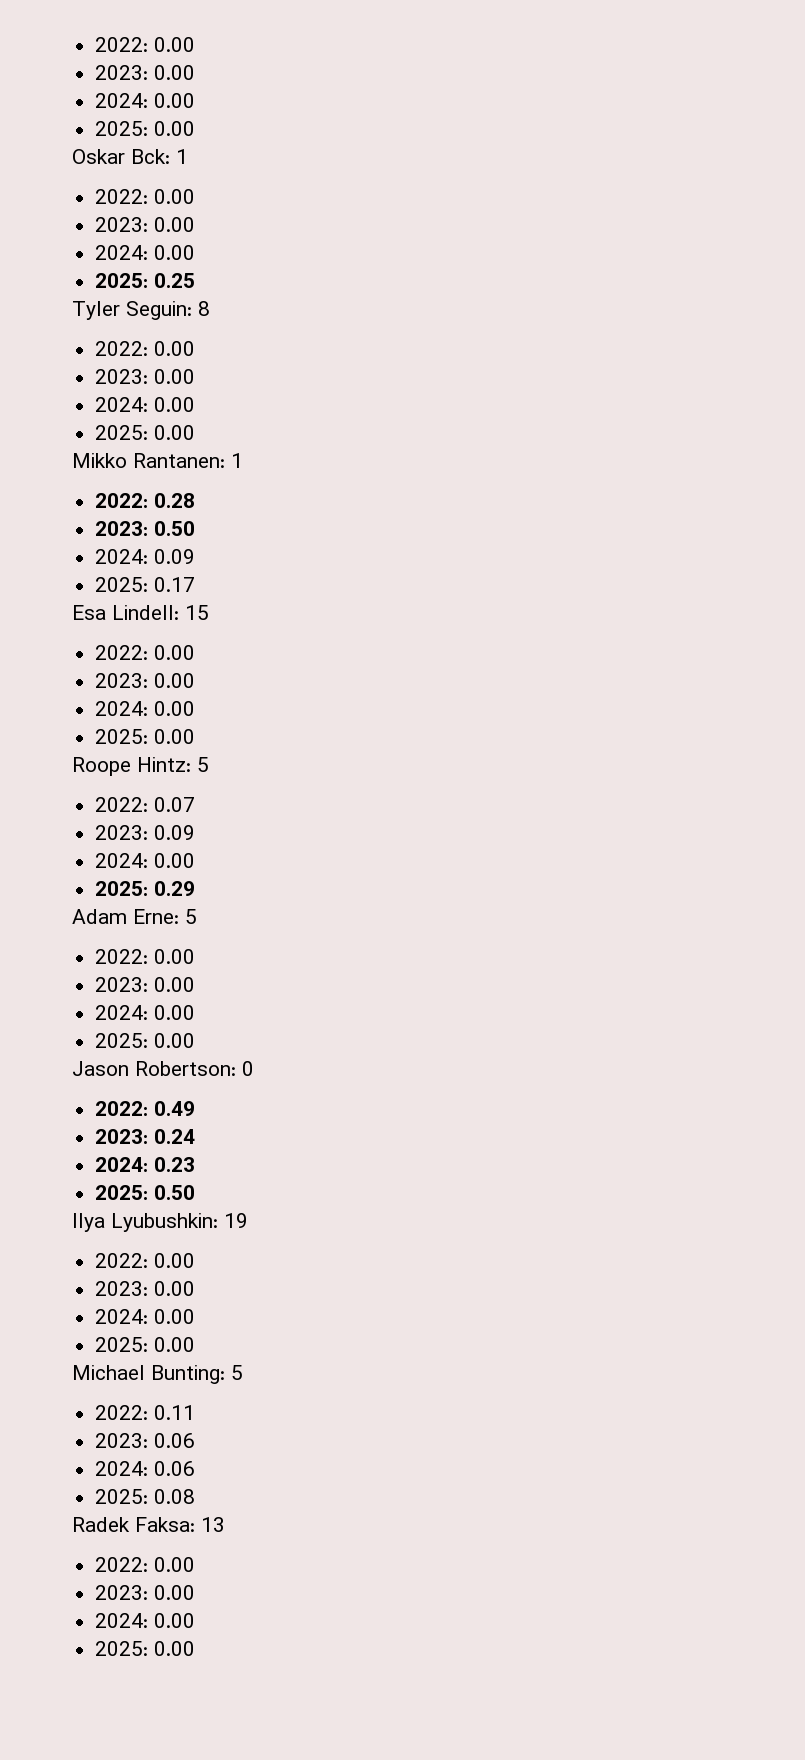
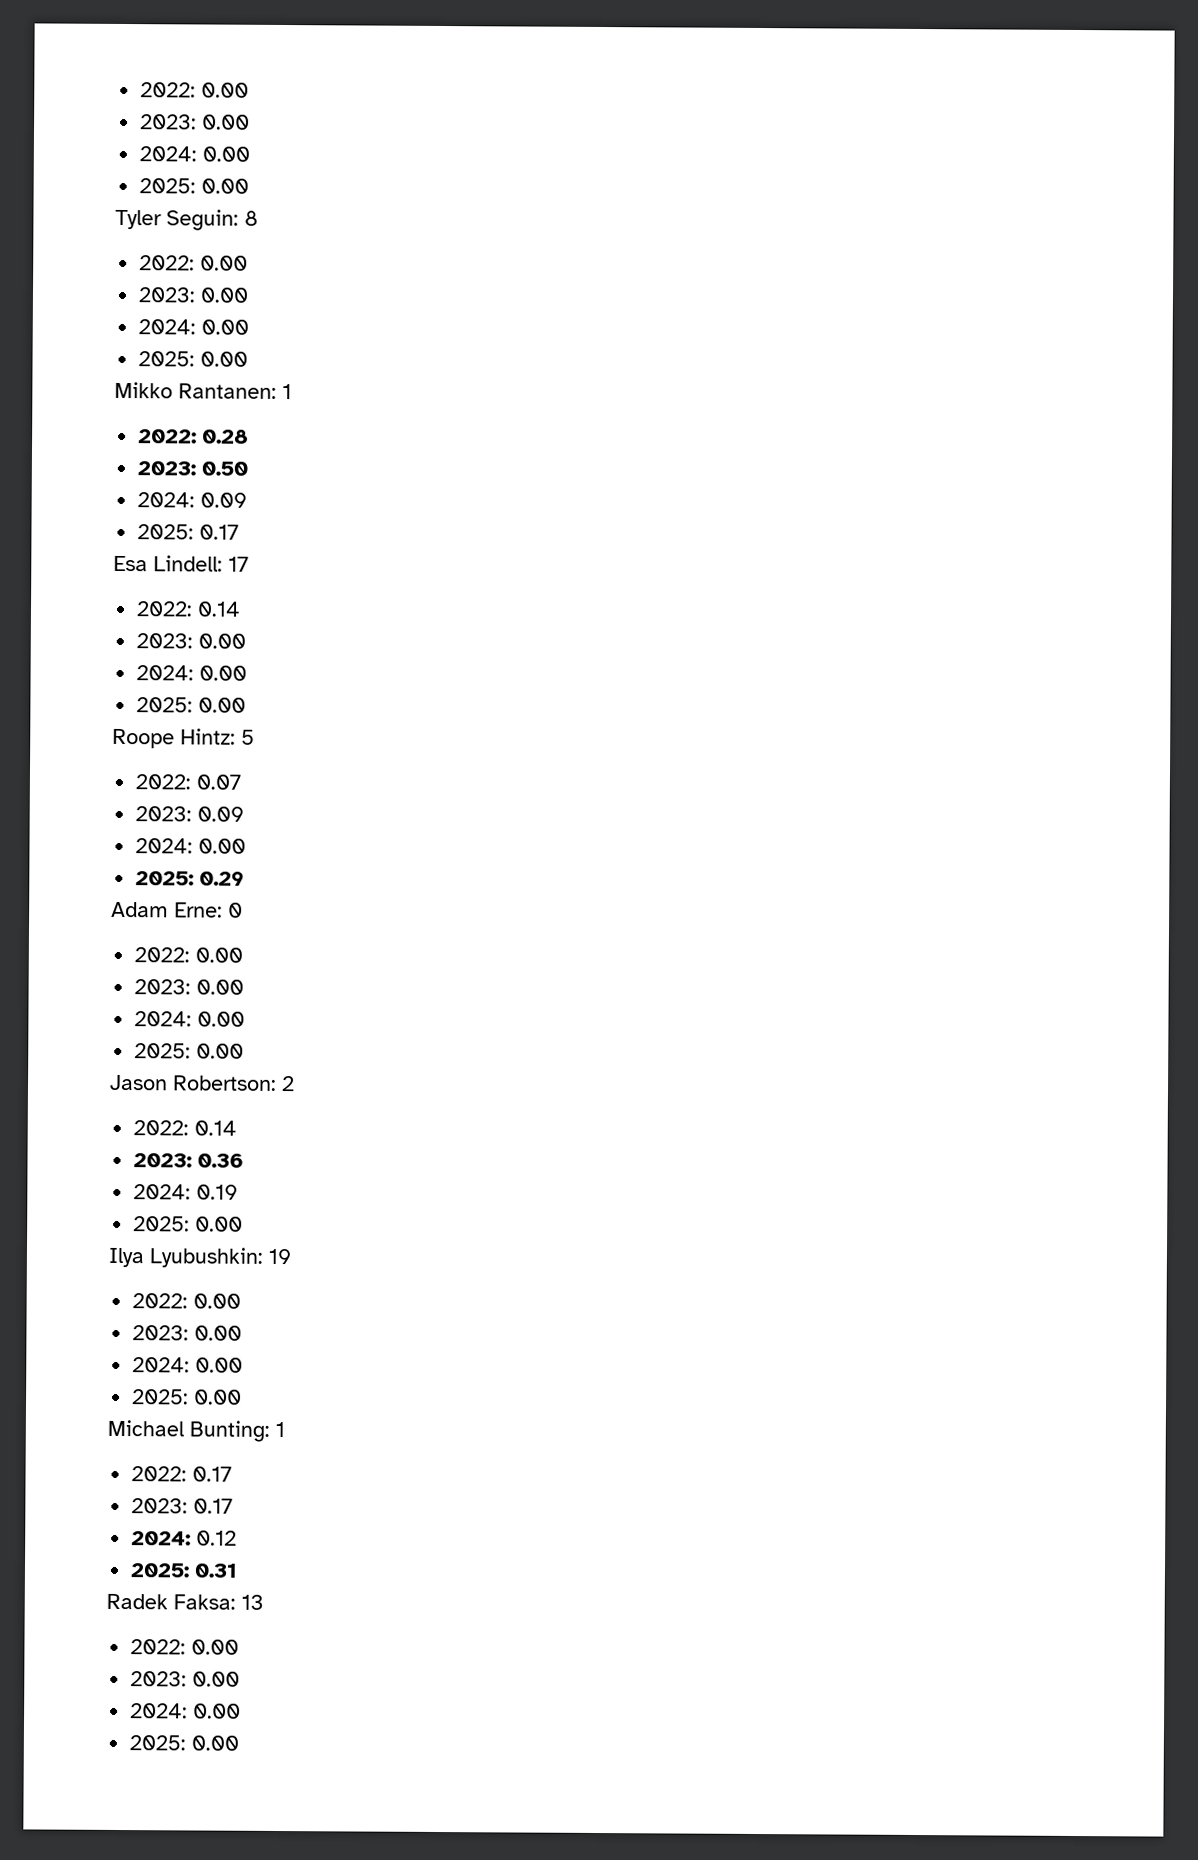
[95,37,196,52] [95,65,196,80] [95,93,196,108] [95,121,196,136] [72,149,188,164] [95,189,196,204] [95,217,196,232] [95,245,196,260] [95,273,196,288] 2022: 0.00 // 2023: 0.00 // 2024: 0.00 // 2025: 0.00 // Oskar Bck: 1 // 2022: 0.00 // 2023: 0.00 // 2024: 0.00 // 2025: 0.25 -> [140,82,250,98] [140,114,251,130] [139,146,251,162] [139,178,250,194] 2022: 0.00 // 2023: 0.00 // 2024: 0.00 // 2025: 0.00
[185,605,209,620] [95,645,196,660] 15 // 2022: 0.00 -> [228,556,249,572] [136,601,242,617] 17 // 2022: 0.14
[185,909,197,924] 5 -> [228,902,243,918] 0
[242,1061,254,1076] [95,1101,196,1116] [95,1129,196,1144] [95,1157,196,1172] [95,1185,196,1200] 0 // 2022: 0.49 // 2023: 0.24 // 2024: 0.23 // 2025: 0.50 -> [281,1076,295,1092] [133,1120,238,1136] [133,1153,245,1168] [133,1184,239,1200] [133,1216,244,1232] 2 // 2022: 0.14 // 2023: 0.36 // 2024: 0.19 // 2025: 0.00
[231,1365,243,1380] [95,1405,196,1420] [95,1433,196,1448] [95,1461,196,1476] [95,1489,196,1504] 5 // 2022: 0.11 // 2023: 0.06 // 2024: 0.06 // 2025: 0.08 -> [275,1421,285,1438] [131,1466,233,1482] [131,1498,234,1514] [131,1530,238,1546] [130,1563,239,1578] 1 // 2022: 0.17 // 2023: 0.17 // 2024: 0.12 // 2025: 0.31

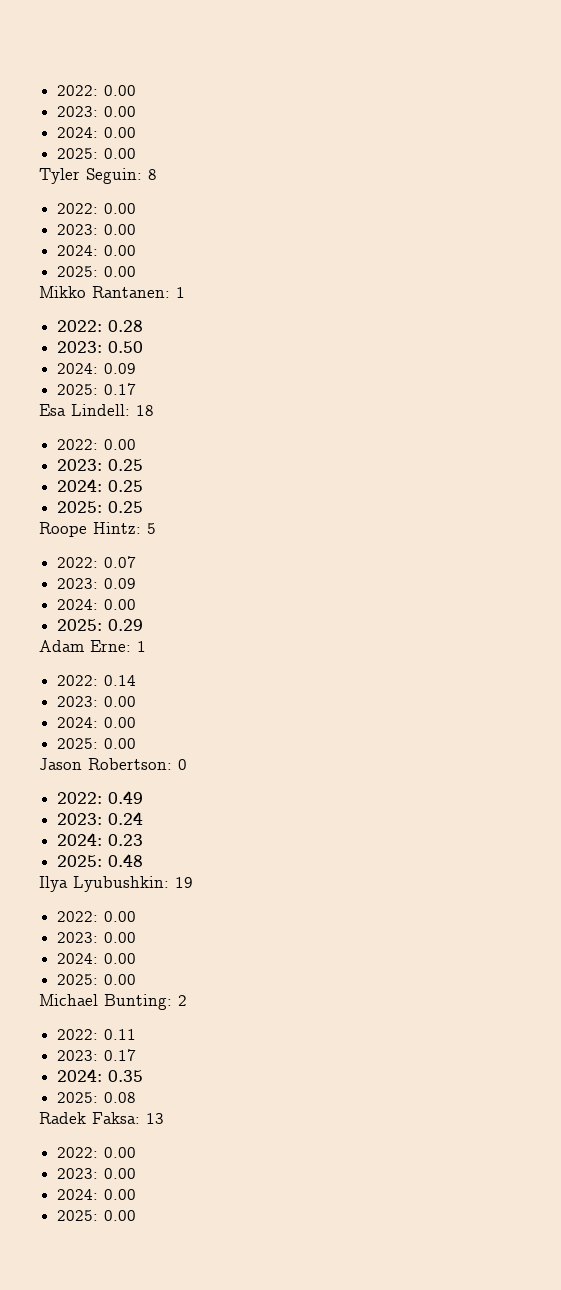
[228,556,249,572] [136,601,242,617] [136,633,247,649] [136,665,248,681] [136,697,247,713] 17 // 2022: 0.14 // 2023: 0.00 // 2024: 0.00 // 2025: 0.00 -> [136,405,154,416] [57,439,137,450] [57,459,144,471] [57,479,144,492] [57,501,144,513] 18 // 2022: 0.00 // 2023: 0.25 // 2024: 0.25 // 2025: 0.25
[228,902,243,918] [134,947,244,963] 0 // 2022: 0.00 -> [137,641,146,652] [57,675,137,686] 1 // 2022: 0.14
[281,1076,295,1092] [133,1120,238,1136] [133,1153,245,1168] [133,1184,239,1200] [133,1216,244,1232] 2 // 2022: 0.14 // 2023: 0.36 // 2024: 0.19 // 2025: 0.00 -> [178,759,187,770] [57,791,144,804] [57,812,144,825] [57,833,144,846] [57,854,144,867] 0 // 2022: 0.49 // 2023: 0.24 // 2024: 0.23 // 2025: 0.48
[275,1421,285,1438] [131,1466,233,1482] 1 // 2022: 0.17 -> [178,995,187,1006] [57,1029,137,1040] 2 // 2022: 0.11
[196,1530,238,1546] [130,1563,239,1578] 0.12 // 2025: 0.31 -> [108,1070,144,1082] [57,1092,137,1103] 0.35 // 2025: 0.08

